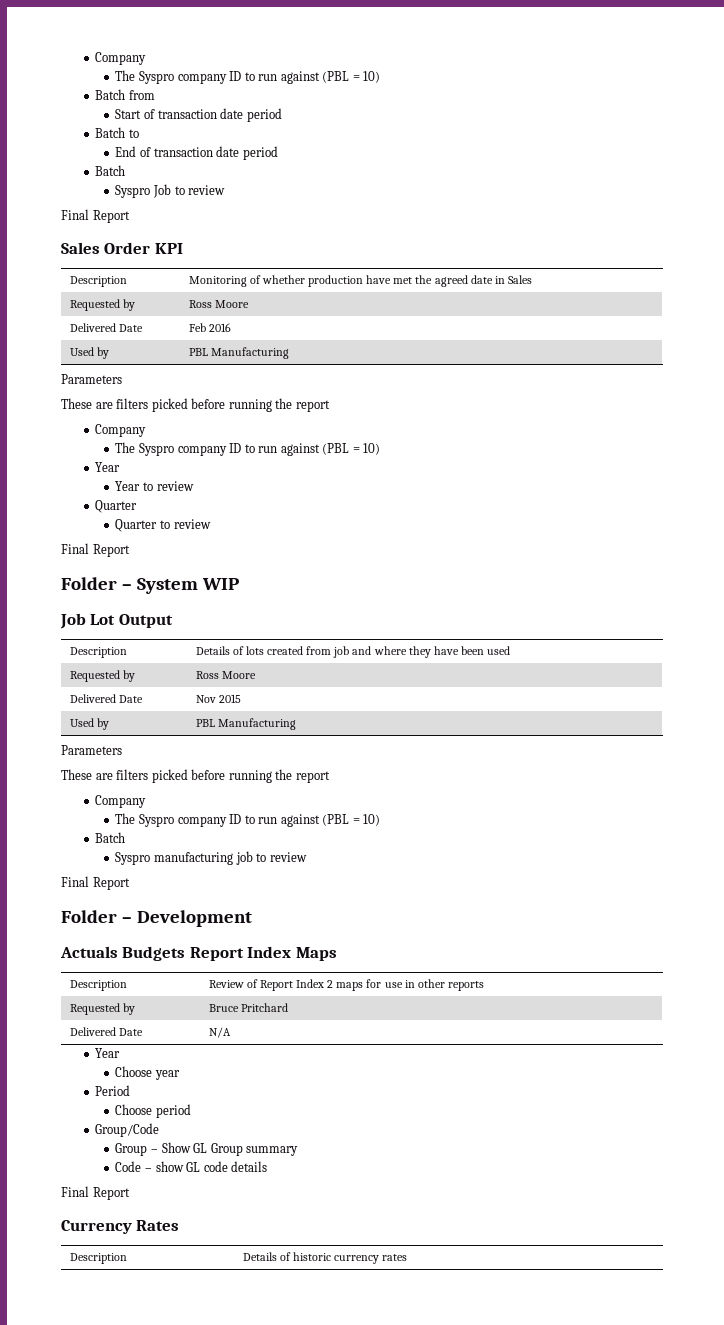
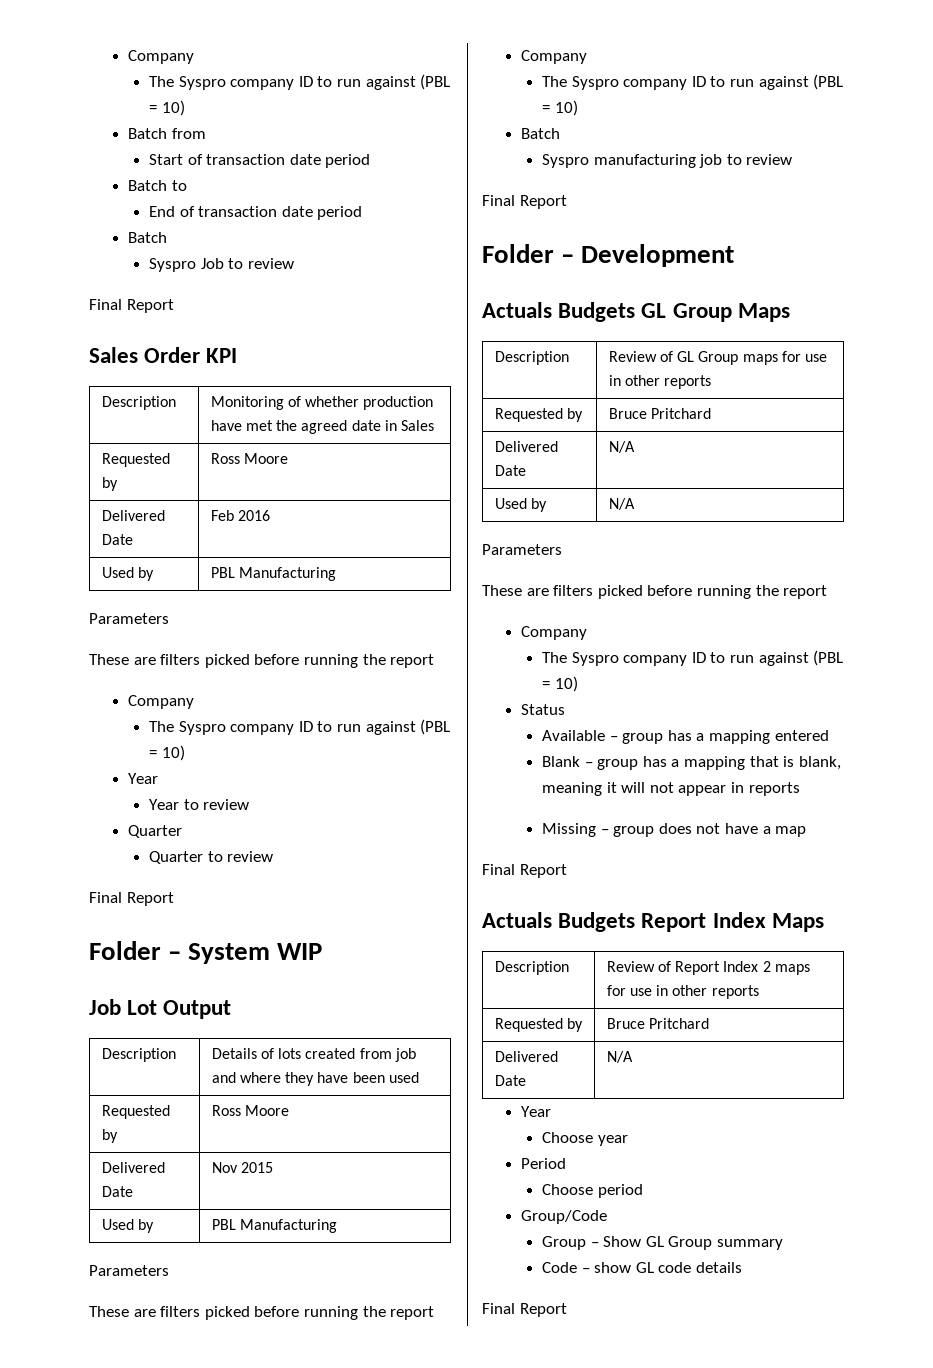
(252, 918) none -> [482,302,790,322] [494,351,569,365] [608,351,827,365] [608,375,712,389] [494,408,584,422] [608,408,712,419] [494,441,558,452] [494,465,526,476] [608,441,635,453] [494,498,548,512] [608,498,635,510] [482,544,562,555] [482,585,828,599] [521,626,588,640] [541,650,844,666] [541,676,578,692] [521,704,566,715] [541,730,829,744] [541,756,841,770] [541,782,800,796] [541,823,807,837] [482,864,567,878] // Actuals Budgets GL Group Maps // Description | Review of GL Group maps for use in other reports // Requested by | Bruce Pritchard // Delivered Date | N/A // Used by | N/A // Parameters // These are filters picked before running the report // Company // The Syspro company ID to run against (PBL = 10) // Status // Available – group has a mapping entered // Blank – group has a mapping that is blank, meaning it will not appear in reports // Missing – group does not have a map // Final Report
[61,1220,180,1234] [69,1253,127,1264] [242,1252,408,1264] // Currency Rates // Description | Details of historic currency rates -> (567, 1310) none

